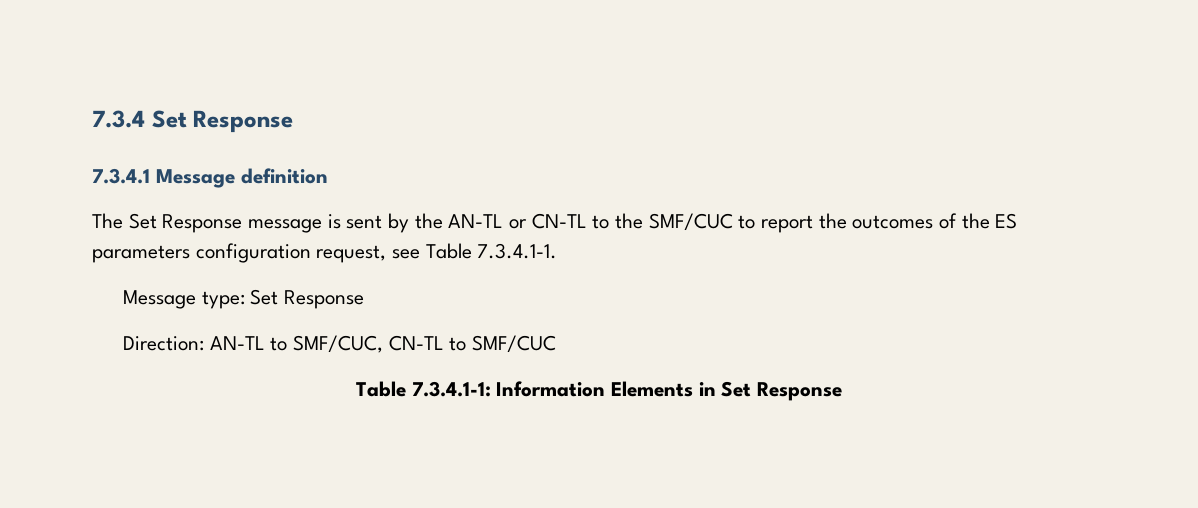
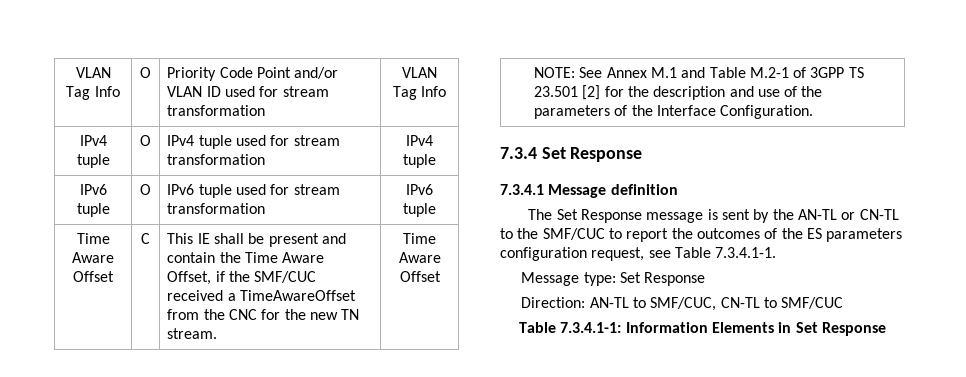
(92, 119) none -> [75,67,111,78] [66,86,120,100] [140,67,151,78] [167,67,339,81] [167,86,329,97] [167,105,266,116] [402,67,437,78] [392,86,447,100] [79,135,107,146] [76,154,110,168] [140,135,151,146] [167,135,340,149] [167,154,266,165] [406,135,433,146] [403,154,436,168] [79,184,107,195] [76,203,110,217] [140,184,151,195] [167,184,340,198] [167,203,266,214] [406,184,433,195] [403,203,436,217] [76,233,110,244] [72,252,114,263] [73,271,114,282] [141,233,150,244] [167,233,346,247] [167,252,325,263] [167,271,317,285] [167,290,357,301] [167,309,360,320] [167,328,218,339] [403,233,436,244] [398,252,441,263] [399,271,441,282] [533,67,864,78] [533,85,823,100] [533,105,814,119] VLAN Tag Info | O | Priority Code Point and/or VLAN ID used for stream transformation | VLAN Tag Info // IPv4 tuple | O | IPv4 tuple used for stream transformation | IPv4 tuple // IPv6 tuple | O | IPv6 tuple used for stream transformation | IPv6 tuple // Time Aware Offset | C | This IE shall be present and contain the Time Aware Offset, if the SMF/CUC received a TimeAwareOffset from the CNC for the new TN stream. | Time Aware Offset // NOTE: See Annex M.1 and Table M.2-1 of 3GPP TS 23.501 [2] for the description and use of the parameters of the Interface Configuration. //

